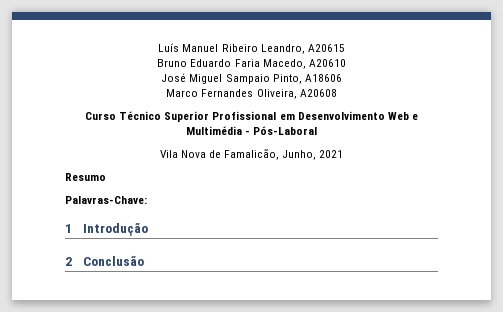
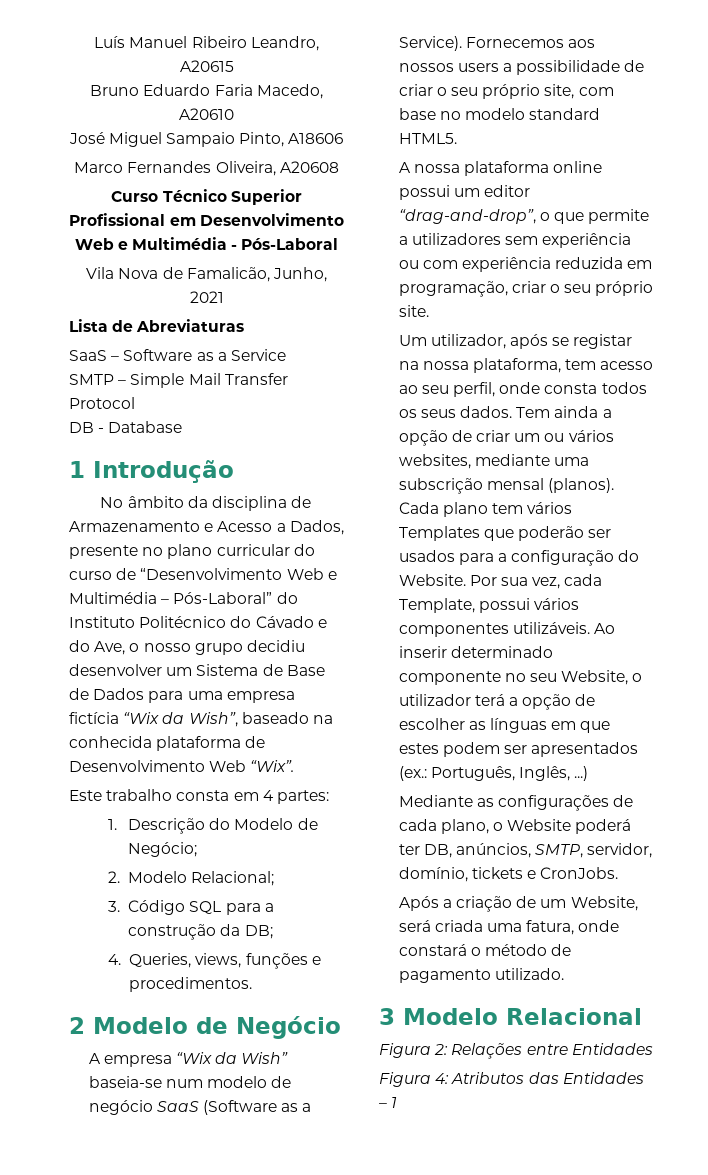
[65,173,106,181] [65,196,147,204] [65,222,149,236] [65,255,145,266] Resumo // Palavras-Chave: // 1 Introdução // 2 Conclusão -> [69,319,245,332] [69,349,286,361] [69,373,288,388] [69,397,135,409] [69,421,183,433] [69,460,234,483] [100,496,312,511] [69,520,344,535] [69,544,315,559] [69,568,337,580] [69,592,298,604] [69,616,327,628] [69,640,305,655] [69,664,325,676] [69,688,295,703] [69,712,333,727] [69,736,266,751] [69,760,295,772] [69,789,329,804] [108,818,318,834] [128,842,198,857] [108,871,275,886] [108,900,274,915] [128,924,273,940] [108,953,321,969] [129,977,253,992] [69,1016,341,1039] [88,1052,289,1067] [88,1076,292,1088] [88,1100,312,1115] [398,36,596,51] [398,60,645,75] [398,84,614,99] [398,108,601,120] [398,133,457,144] [398,161,603,176] [398,185,531,200] [398,209,650,224] [398,233,632,248] [398,257,653,272] [398,281,654,297] [398,305,429,317] [398,334,633,349] [398,358,654,373] [398,382,647,397] [398,406,612,418] [398,430,614,446] [398,454,590,469] [398,478,615,494] [398,502,573,517] [398,526,612,541] [398,550,640,566] [398,574,603,589] [398,598,580,613] [398,622,616,637] [398,646,553,658] [398,670,643,685] [398,694,596,710] [398,718,611,733] [398,742,639,757] [398,766,589,781] [398,795,634,811] [398,819,632,834] [398,843,653,858] [398,867,619,882] [398,896,638,912] [398,920,620,935] [398,944,572,956] [398,968,564,983] [379,1008,642,1025] [379,1043,653,1059] [379,1072,644,1087] [378,1097,398,1108] Lista de Abreviaturas // SaaS – Software as a Service // SMTP – Simple Mail Transfer Protocol // DB - Database // 1 Introdução // No âmbito da disciplina de Armazenamento e Acesso a Dados, presente no plano curricular do curso de “Desenvolvimento Web e Multimédia – Pós-Laboral” do Instituto Politécnico do Cávado e do Ave, o nosso grupo decidiu desenvolver um Sistema de Base de Dados para uma empresa fictícia “Wix da Wish”, baseado na conhecida plataforma de Desenvolvimento Web “Wix”. // Este trabalho consta em 4 partes: // 1. Descrição do Modelo de Negócio; // 2. Modelo Relacional; // 3. Código SQL para a construção da DB; // 4. Queries, views, funções e procedimentos. // 2 Modelo de Negócio // A empresa “Wix da Wish” baseia-se num modelo de negócio SaaS (Software as a Service). Fornecemos aos nossos users a possibilidade de criar o seu próprio site, com base no modelo standard HTML5. // A nossa plataforma online possui um editor “drag-and-drop”, o que permite a utilizadores sem experiência ou com experiência reduzida em programação, criar o seu próprio site. // Um utilizador, após se registar na nossa plataforma, tem acesso ao seu perfil, onde consta todos os seus dados. Tem ainda a opção de criar um ou vários websites, mediante uma subscrição mensal (planos). Cada plano tem vários Templates que poderão ser usados para a configuração do Website. Por sua vez, cada Template, possui vários componentes utilizáveis. Ao inserir determinado componente no seu Website, o utilizador terá a opção de escolher as línguas em que estes podem ser apresentados (ex.: Português, Inglês, ...) // Mediante as configurações de cada plano, o Website poderá ter DB, anúncios, SMTP, servidor, domínio, tickets e CronJobs. // Após a criação de um Website, será criada uma fatura, onde constará o método de pagamento utilizado. // 3 Modelo Relacional // Figura 2: Relações entre Entidades // Figura 4: Atributos das Entidades – 1

